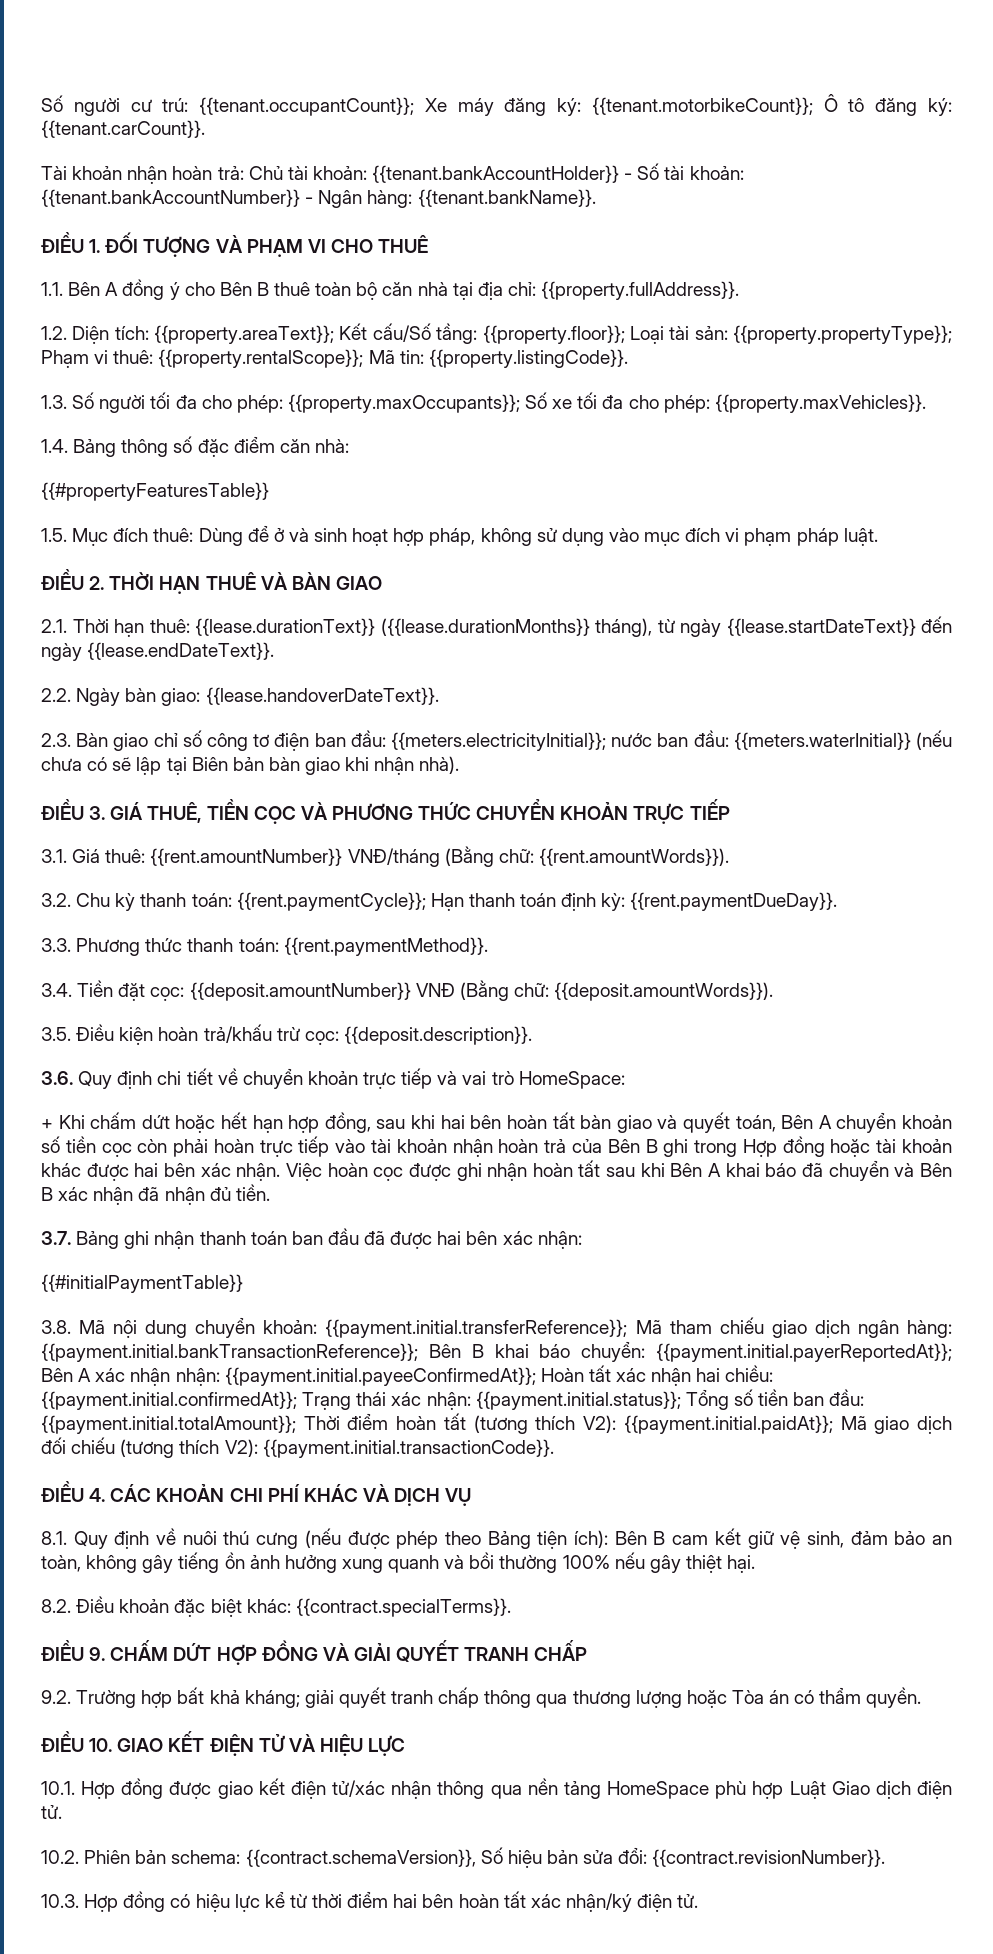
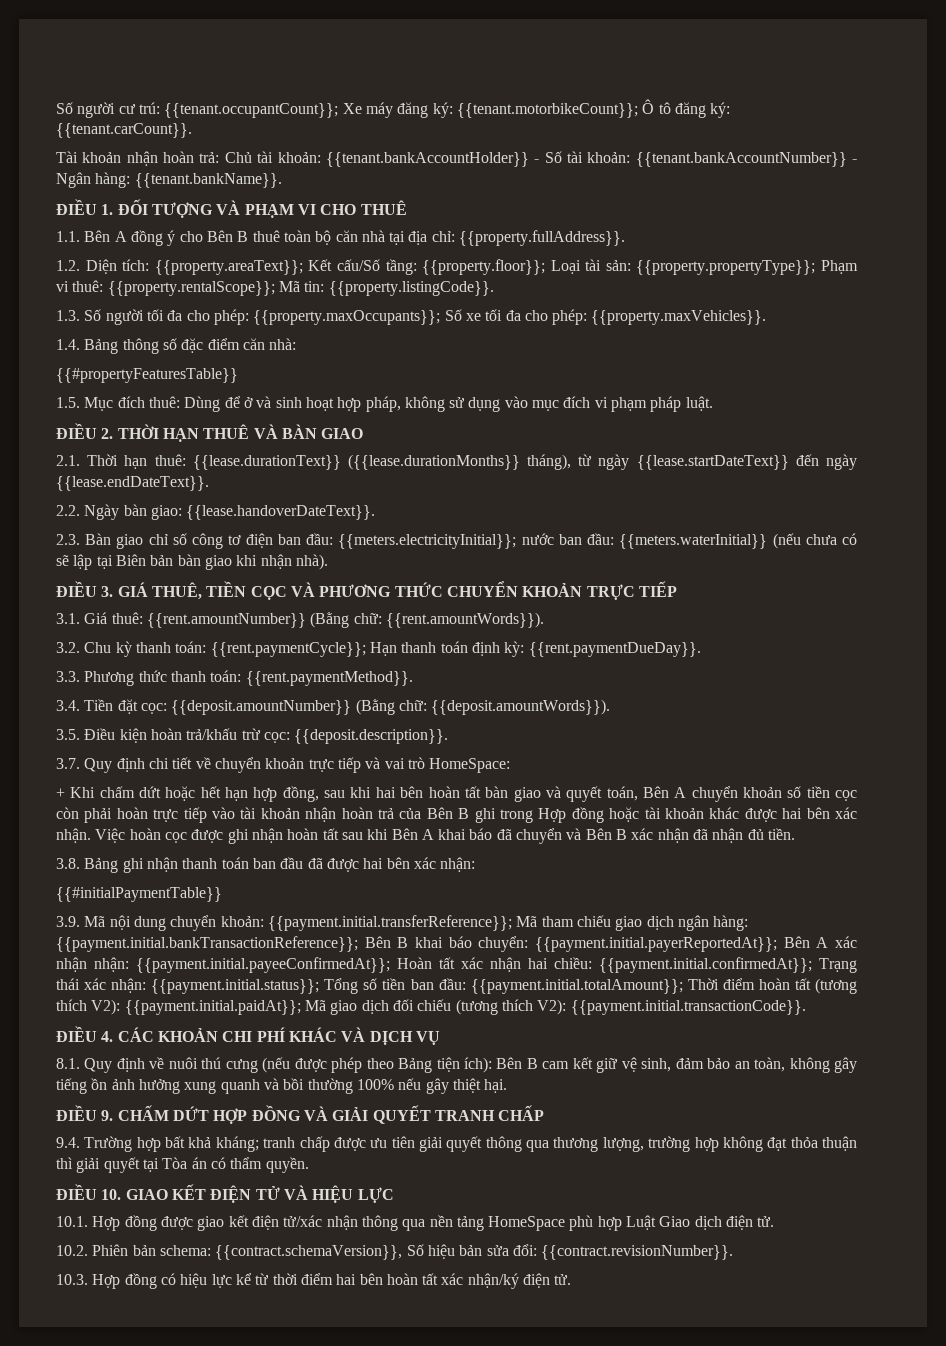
[347,848,440,867] VNĐ/tháng -> (306, 620) none
[415,983,455,997] VNĐ -> (352, 707) none
[41,1071,73,1085] 3.6. -> [56,758,80,769] 3.7.
[41,1231,71,1245] 3.7. -> [56,858,80,869] 3.8.
[41,1320,71,1334] 3.8. -> [56,916,80,927] 3.9.
[41,1596,511,1617] // 8.2. Điều khoản đặc biệt khác: {{contract.specialTerms}}. -> (508, 1086) none
[41,1690,71,1704] 9.2. -> [56,1137,80,1148] 9.4.
[304,1687,727,1708] giải quyết tranh chấp thông qua thương lượng hoặc -> [263,1136,858,1152] [56,1157,159,1173] tranh chấp được ưu tiên giải quyết thông qua thương lượng, trường hợp không đạt thỏa thuận thì giải quyết tại

